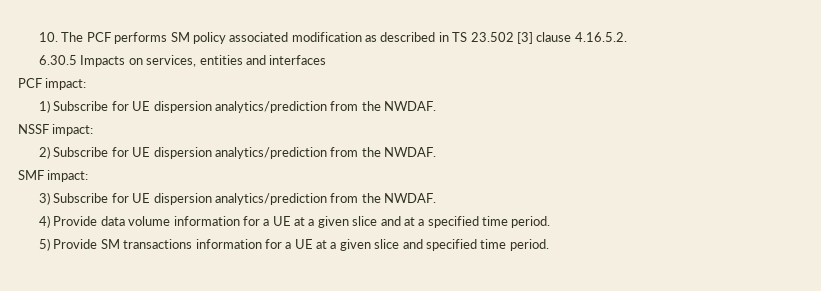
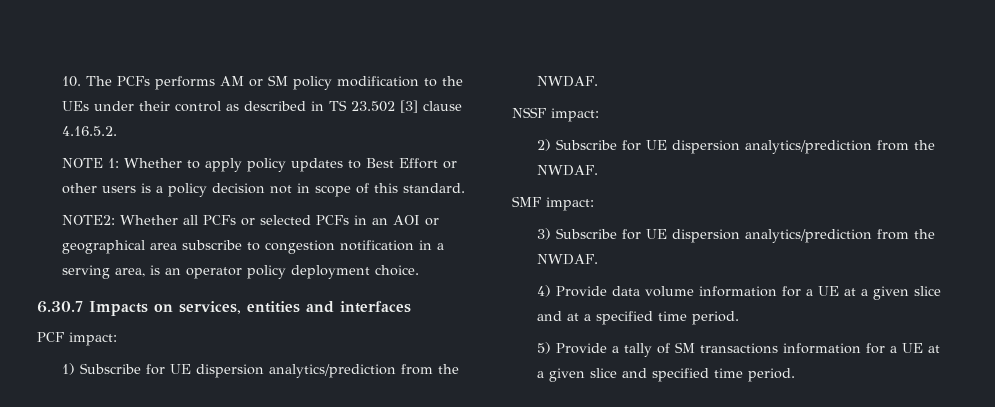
[86,32,362,44] PCF performs SM policy associated modification -> [117,75,464,90] [62,101,222,112] PCFs performs AM or SM policy modification to the UEs under their control
[39,55,78,65] 6.30.5 -> [62,158,458,172] [62,183,466,197] [62,215,440,226] [62,240,445,254] [62,265,420,279] [37,301,83,313] NOTE 1: Whether to apply policy updates to Best Effort or other users is a policy decision not in scope of this standard. // NOTE2: Whether all PCFs or selected PCFs in an AOI or geographical area subscribe to congestion notification in a serving area, is an operator policy deployment choice. // 6.30.7
(98, 244) none -> [612,343,671,357] a tally of

